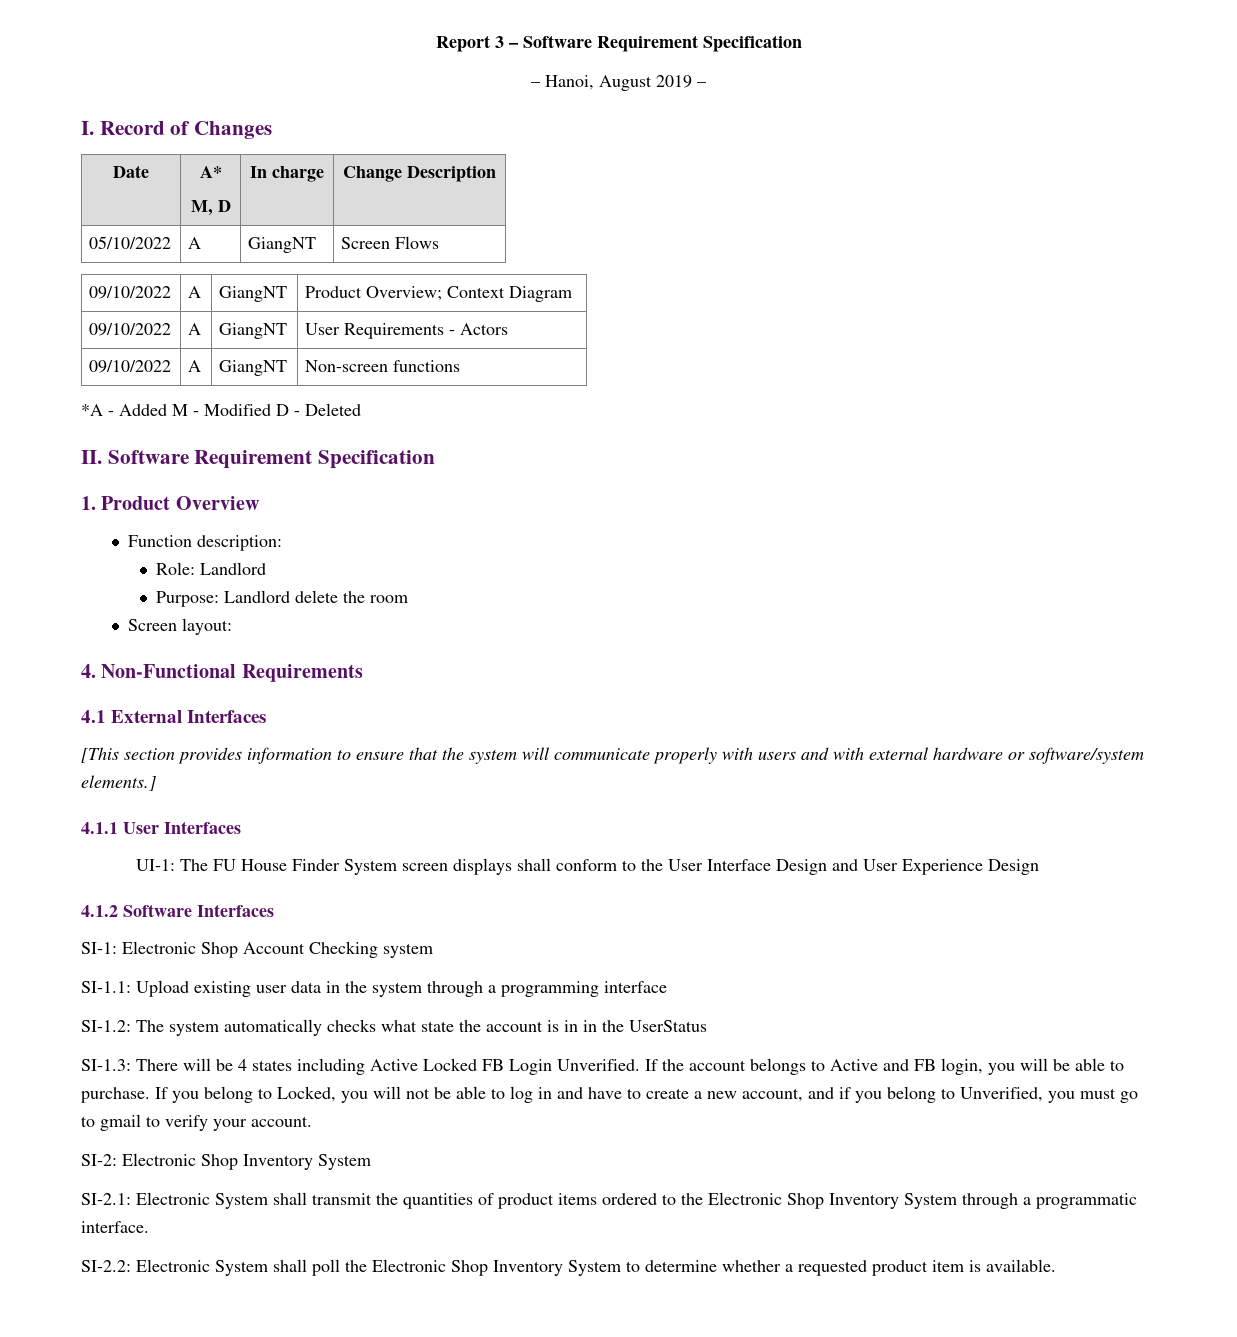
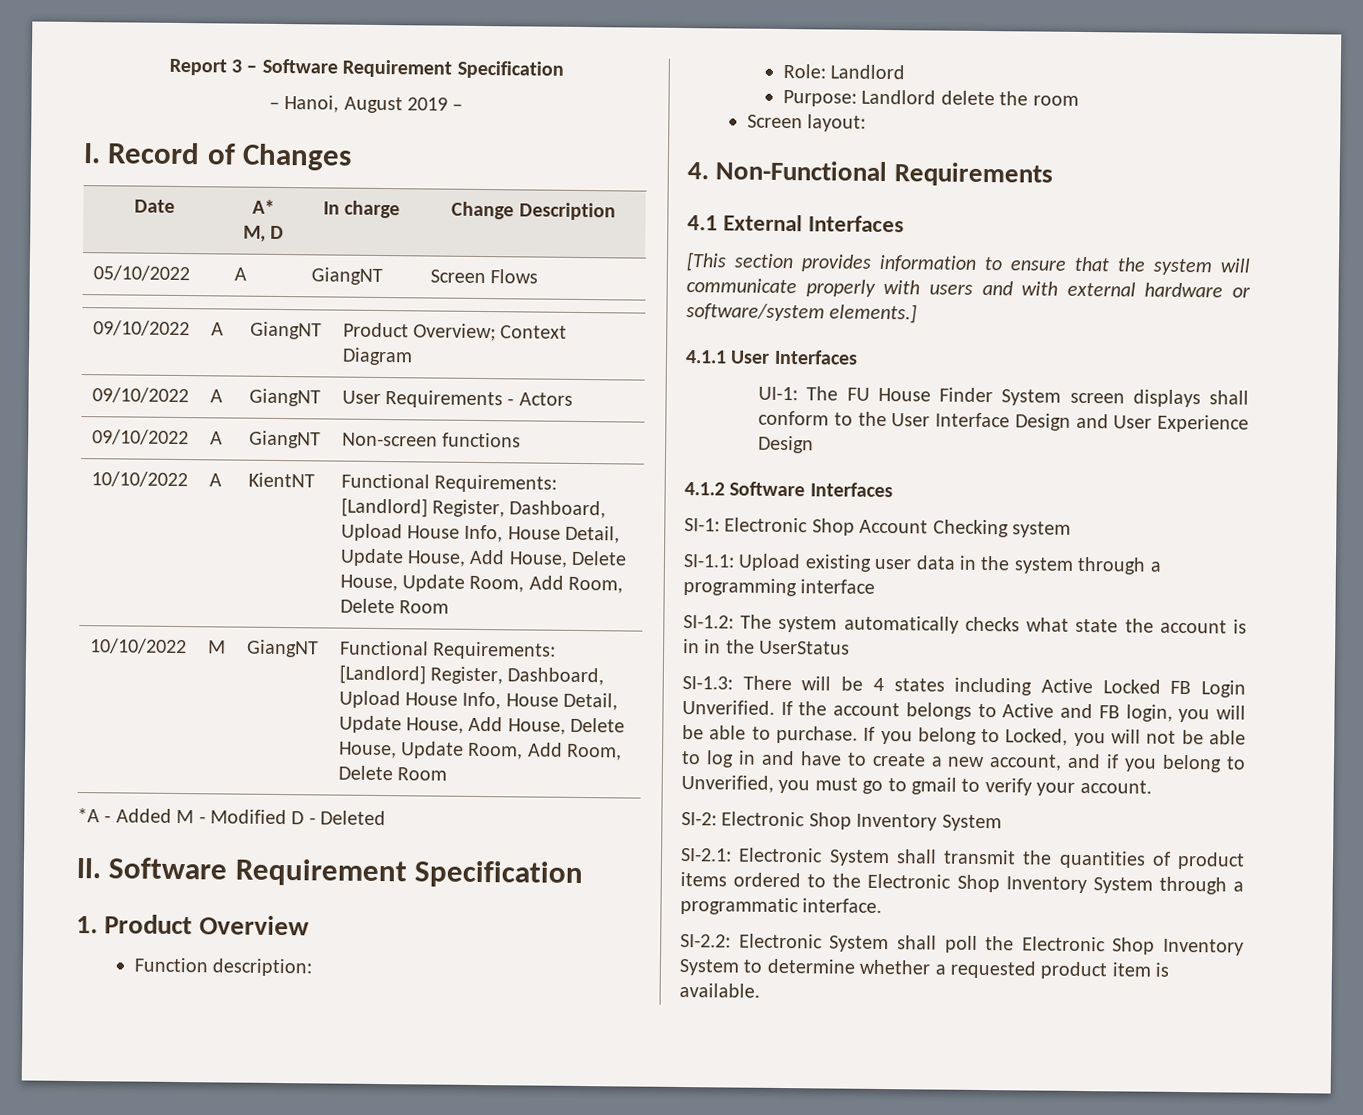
(461, 366) none -> [90,471,188,488] [208,473,222,487] [247,472,315,488] [340,473,557,493] [340,497,607,519] [340,523,621,544] [339,548,628,568] [339,574,624,594] [339,598,449,614] [89,638,187,655] [207,640,226,654] [245,639,319,658] [339,640,556,660] [338,664,605,686] [338,690,619,711] [338,715,626,735] [337,741,623,761] [337,765,447,781] // 10/10/2022 | A | KientNT | Functional Requirements: [Landlord] Register, Dashboard, Upload House Info, House Detail, Update House, Add House, Delete House, Update Room, Add Room, Delete Room // 10/10/2022 | M | GiangNT | Functional Requirements: [Landlord] Register, Dashboard, Upload House Info, House Detail, Update House, Add House, Delete House, Update Room, Add Room, Delete Room

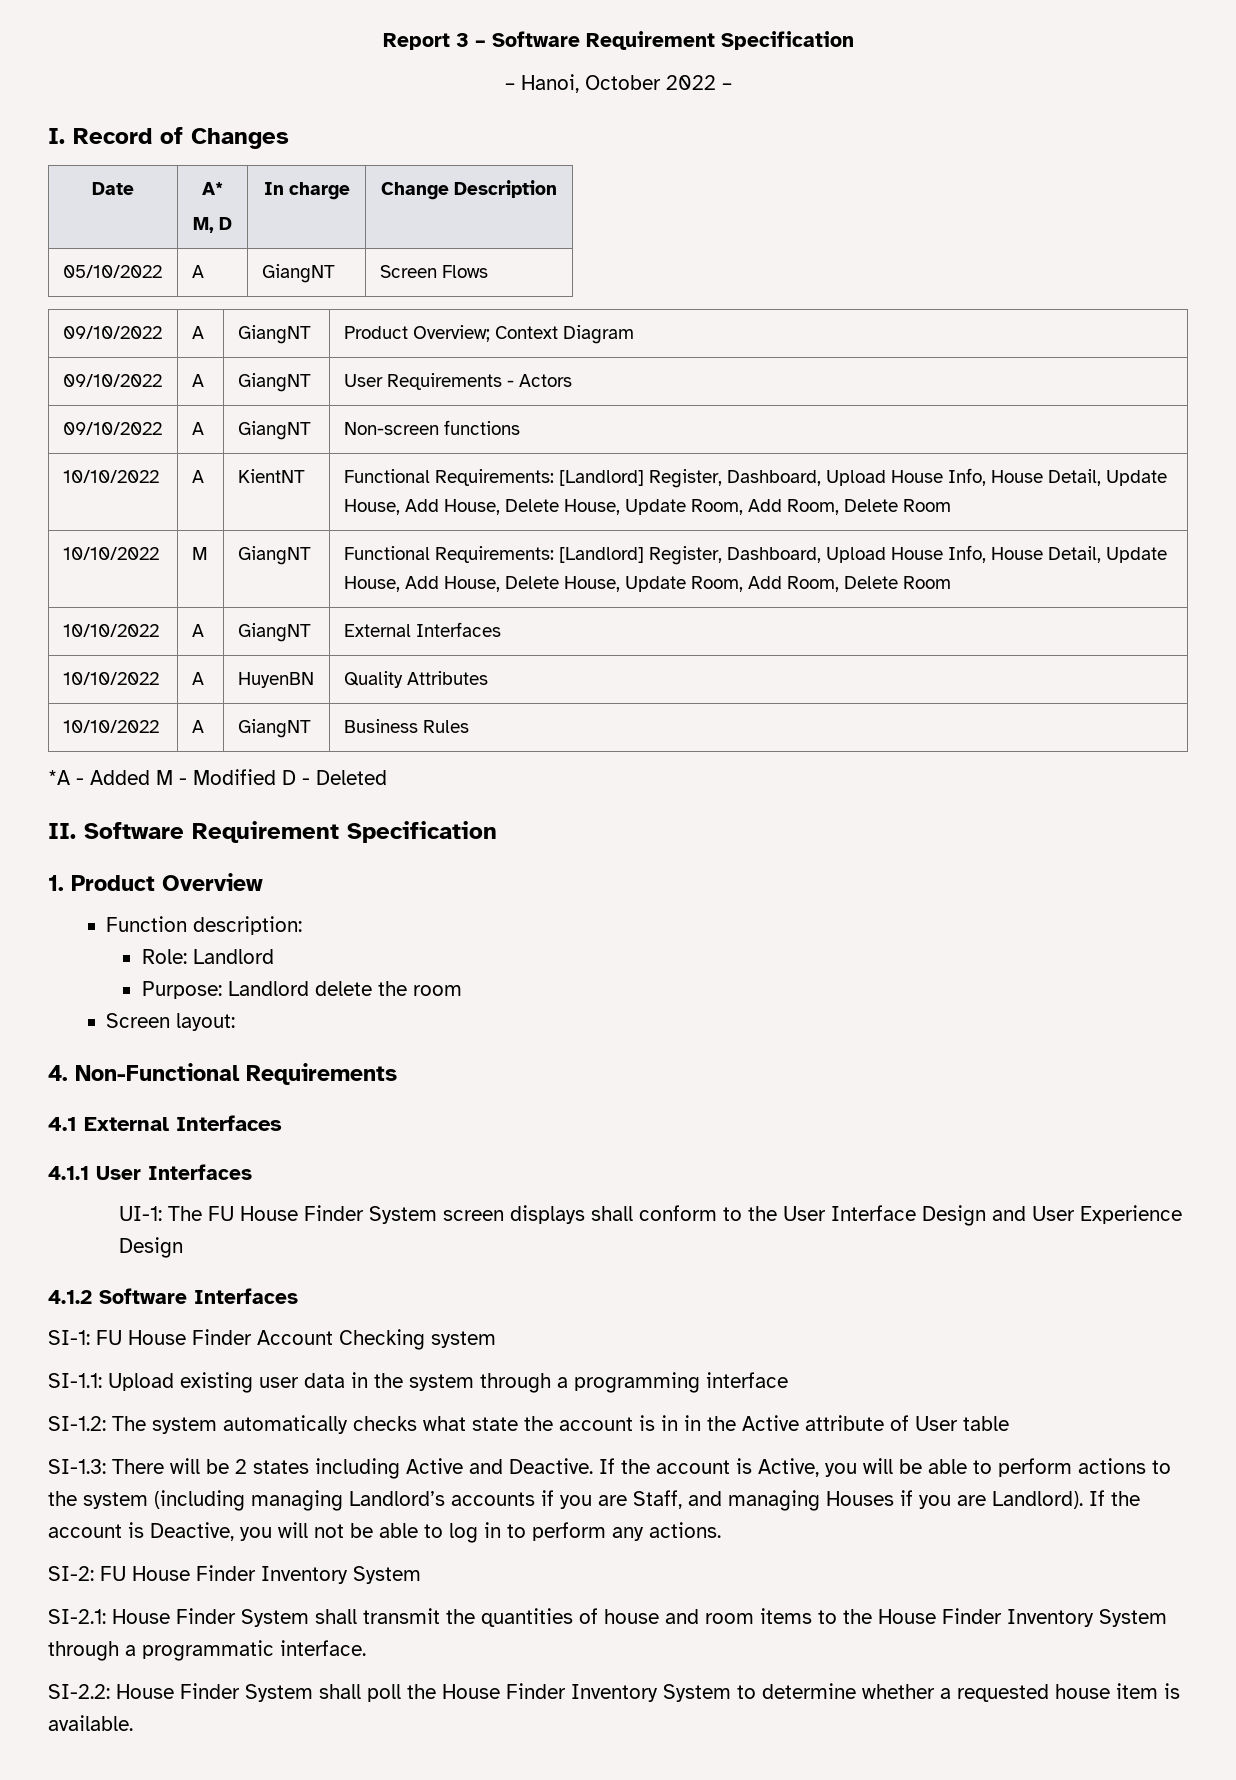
[343,96,448,114] August 2019 -> [584,75,716,90] October 2022
(447, 774) none -> [62,624,159,637] [191,624,204,637] [237,623,311,642] [343,622,501,637] [62,672,159,685] [191,672,204,685] [237,672,314,688] [343,671,488,688] [62,720,159,733] [191,720,204,733] [237,719,311,738] [343,719,469,733] // 10/10/2022 | A | GiangNT | External Interfaces // 10/10/2022 | A | HuyenBN | Quality Attributes // 10/10/2022 | A | GiangNT | Business Rules
[686,252,1251,276] [686,278,1251,298] [686,303,918,324] // [This section provides information to ensure that the system will communicate properly with users and with external hardware or software/system elements.] -> (282, 1123) none
[724,517,855,536] Electronic Shop -> [96,1329,252,1345] FU House Finder
[759,640,851,655] UserStatus -> [742,1415,1009,1431] Active attribute of User table
[872,677,884,692] 4 -> [235,1459,247,1474] 2
[1102,679,1246,698] [682,700,1173,722] Locked FB Login Unverified. If the account belongs to Active and FB login, -> [469,1458,819,1477] and Deactive. If the account is Active,
[775,725,1069,746] purchase. If you belong to Locked, -> [998,1458,1171,1477] [48,1490,1140,1511] [48,1522,234,1541] perform actions to the system (including managing Landlord’s accounts if you are Staff, and managing Houses if you are Landlord). If the account is Deactive,
[760,750,1246,773] [681,775,1152,796] [681,811,852,830] and have to create a new account, and if you belong to Unverified, you must go to gmail to verify your account. // SI-2: Electronic Shop -> [507,1522,721,1541] [48,1565,256,1581] to perform any actions. // SI-2: FU House Finder
[738,847,824,863] Electronic -> [112,1608,236,1624] House Finder
[1177,851,1245,870] [680,872,1000,893] product items ordered to the Electronic Shop -> [604,1608,1002,1624] house and room items to the House Finder
[738,933,823,949] Electronic -> [116,1683,240,1699] House Finder
[1021,936,1156,955] Electronic Shop -> [442,1683,566,1699] House Finder
[1040,961,1108,980] product -> [1055,1684,1110,1699] house

